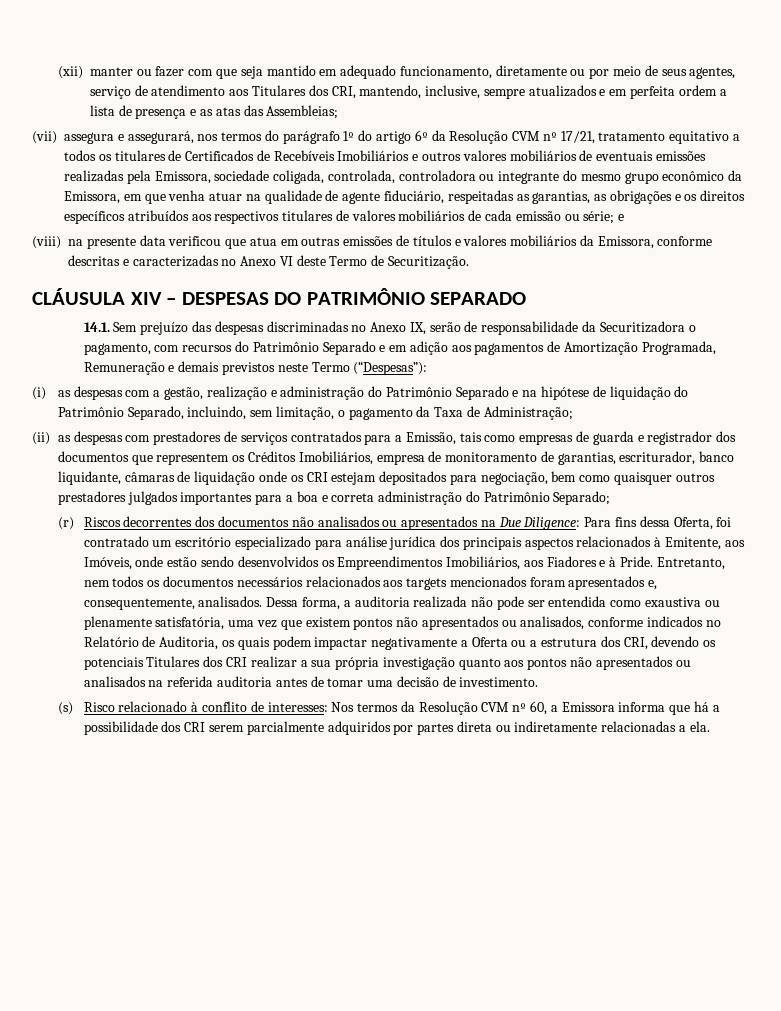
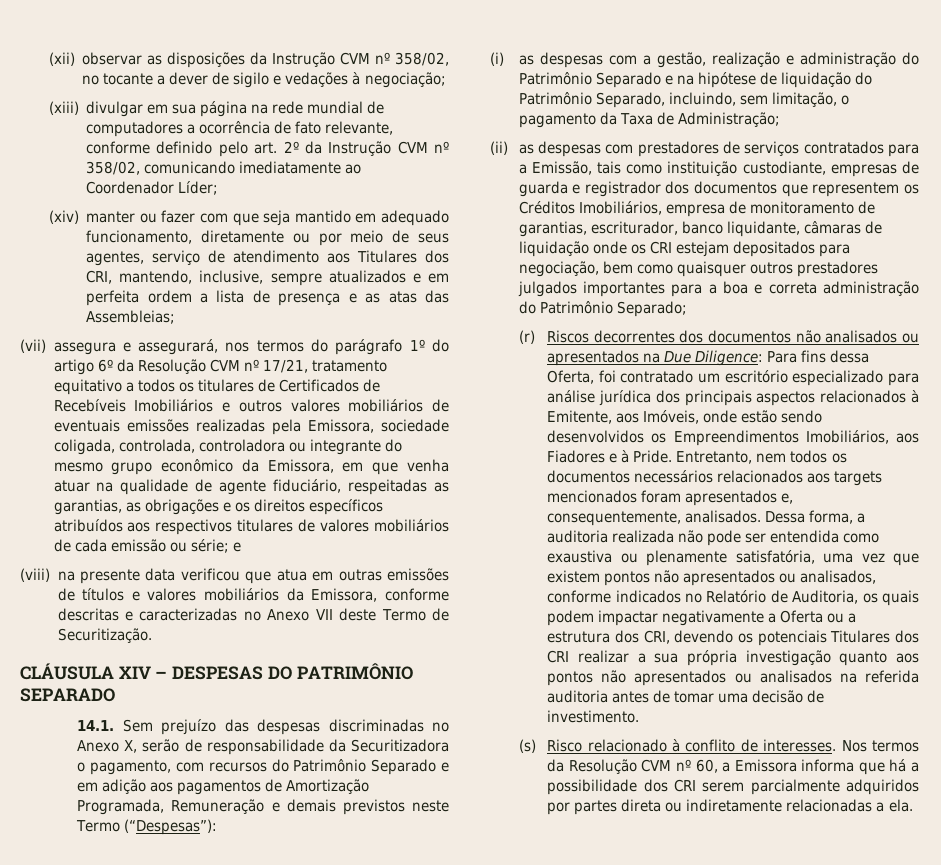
(83, 72) none -> [82,52,450,68] [82,72,446,88] [48,101,385,117] [86,121,394,137] [86,141,450,157] [86,161,362,175] [86,181,219,195] [48,210,79,224] observar as disposições da Instrução CVM nº 358/02, no tocante a dever de sigilo e vedações à negociação; // (xiii) divulgar em sua página na rede mundial de computadores a ocorrência de fato relevante, conforme definido pelo art. 2º da Instrução CVM nº 358/02, comunicando imediatamente ao Coordenador Líder; // (xiv)
[279,256,293,266] VI -> [315,609,333,620] VII
[409,322,426,335] IX, -> [124,740,138,753] X,
(516, 438) none -> [667,161,826,176] instituição custodiante,
[267,702,328,712] interesses: -> [763,739,837,752] interesses.

